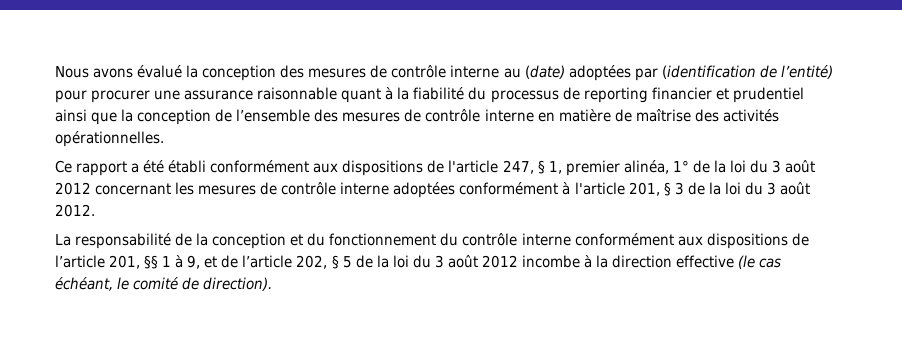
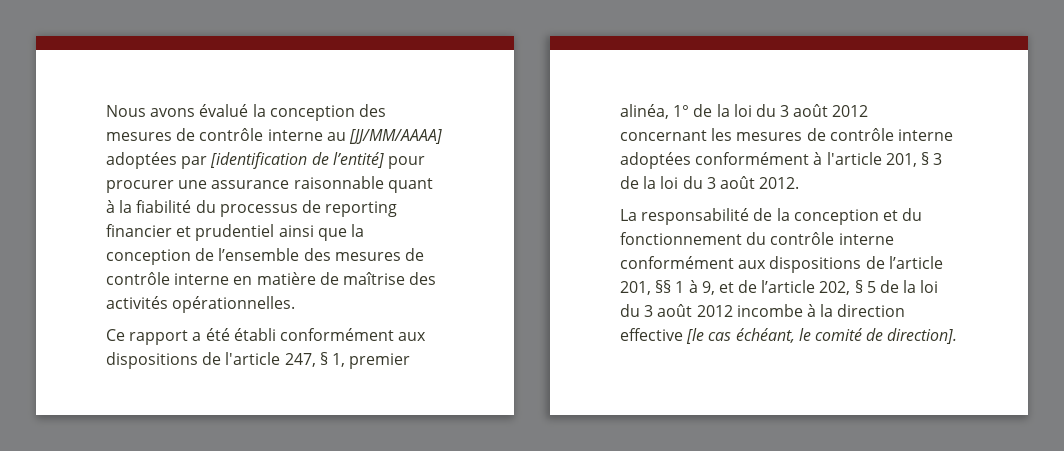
[524,65,565,79] (date) -> [348,129,442,144] [JJ/MM/AAAA]
[661,65,833,79] (identification de l’entité) -> [210,152,384,169] [identification de l’entité]
[738,255,756,269] (le -> [686,328,705,344] [le
[203,277,273,291] direction). -> [887,328,958,344] direction].

